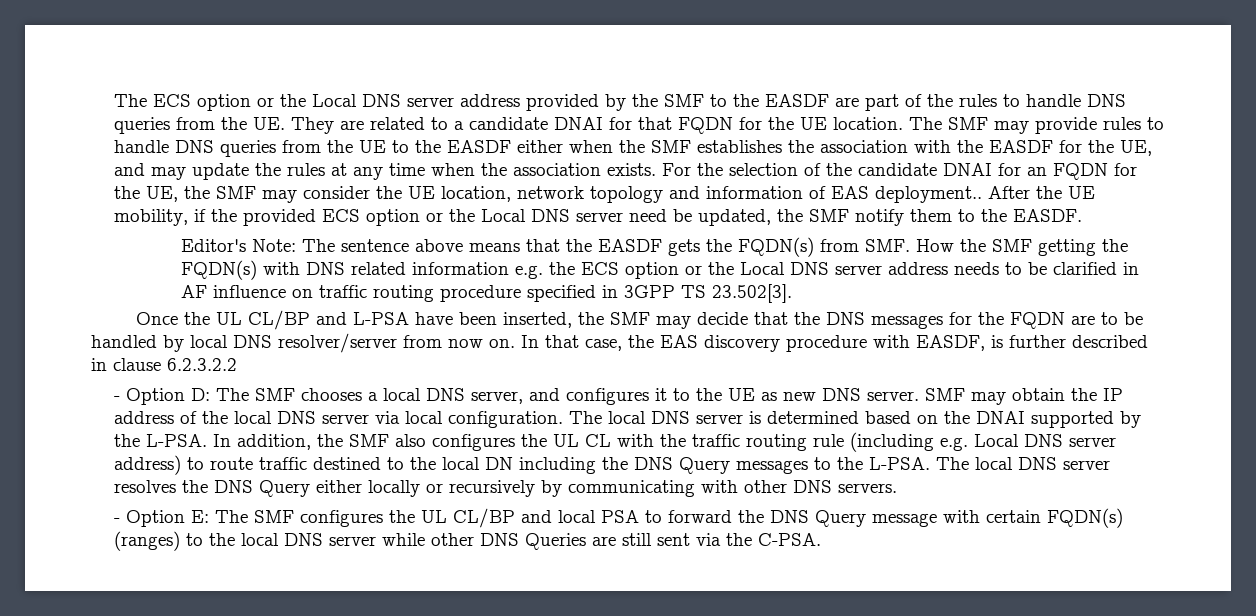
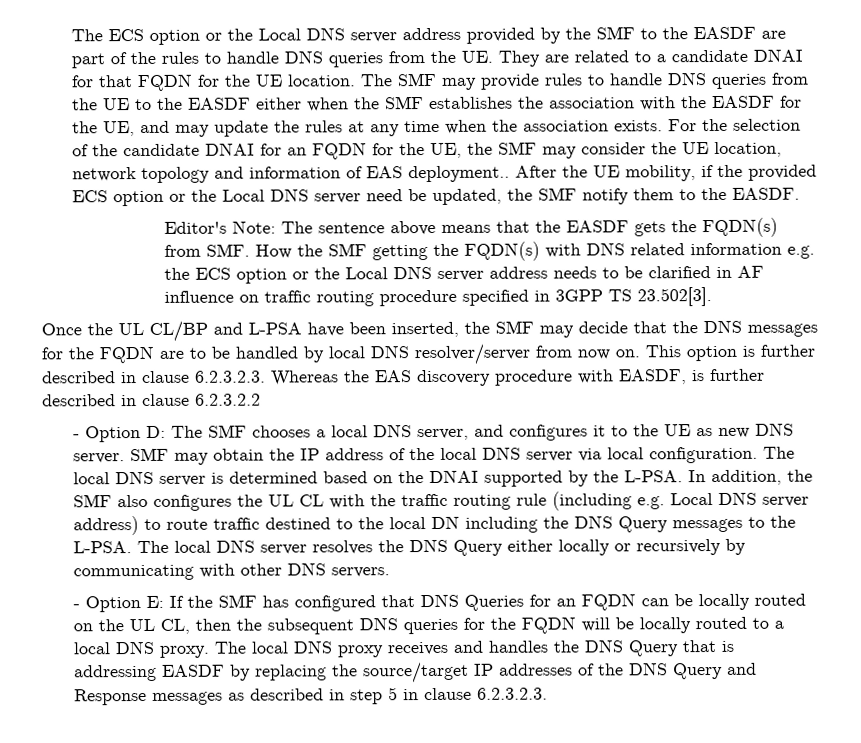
[521,335,622,351] In that case, -> [645,344,815,362] [41,370,339,386] This option is further described in clause 6.2.3.2.3. Whereas
[214,508,1123,528] [113,531,821,551] The SMF configures the UL CL/BP and local PSA to forward the DNS Query message with certain FQDN(s) (ranges) to the local DNS server while other DNS Queries are still sent via the C-PSA. -> [168,593,806,612] [72,616,784,635] [72,639,734,658] [73,661,757,684] [73,687,548,706] If the SMF has configured that DNS Queries for an FQDN can be locally routed on the UL CL, then the subsequent DNS queries for the FQDN will be locally routed to a local DNS proxy. The local DNS proxy receives and handles the DNS Query that is addressing EASDF by replacing the source/target IP addresses of the DNS Query and Response messages as described in step 5 in clause 6.2.3.2.3.

